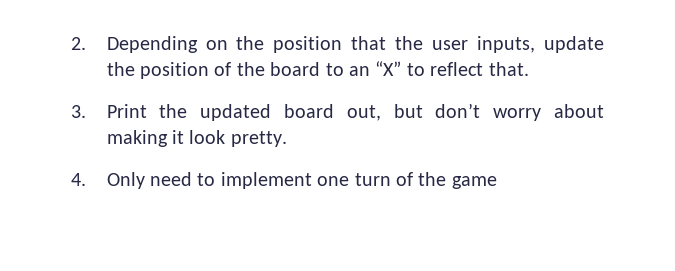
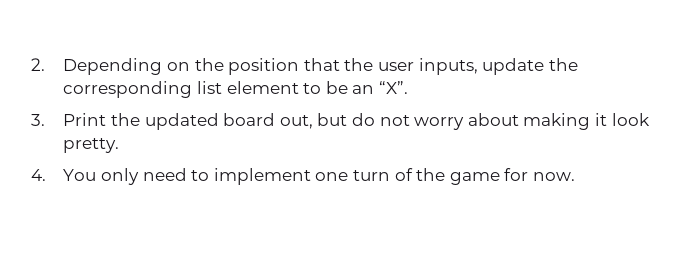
[140,61,529,79] position of the board to an “X” to reflect that. -> [63,81,409,98] corresponding list element to be an “X”.
[435,103,481,118] don’t -> [352,113,410,126] do not
[106,172,145,189] Only -> [63,168,140,185] You only
(497, 182) none -> [504,168,575,181] for now.

